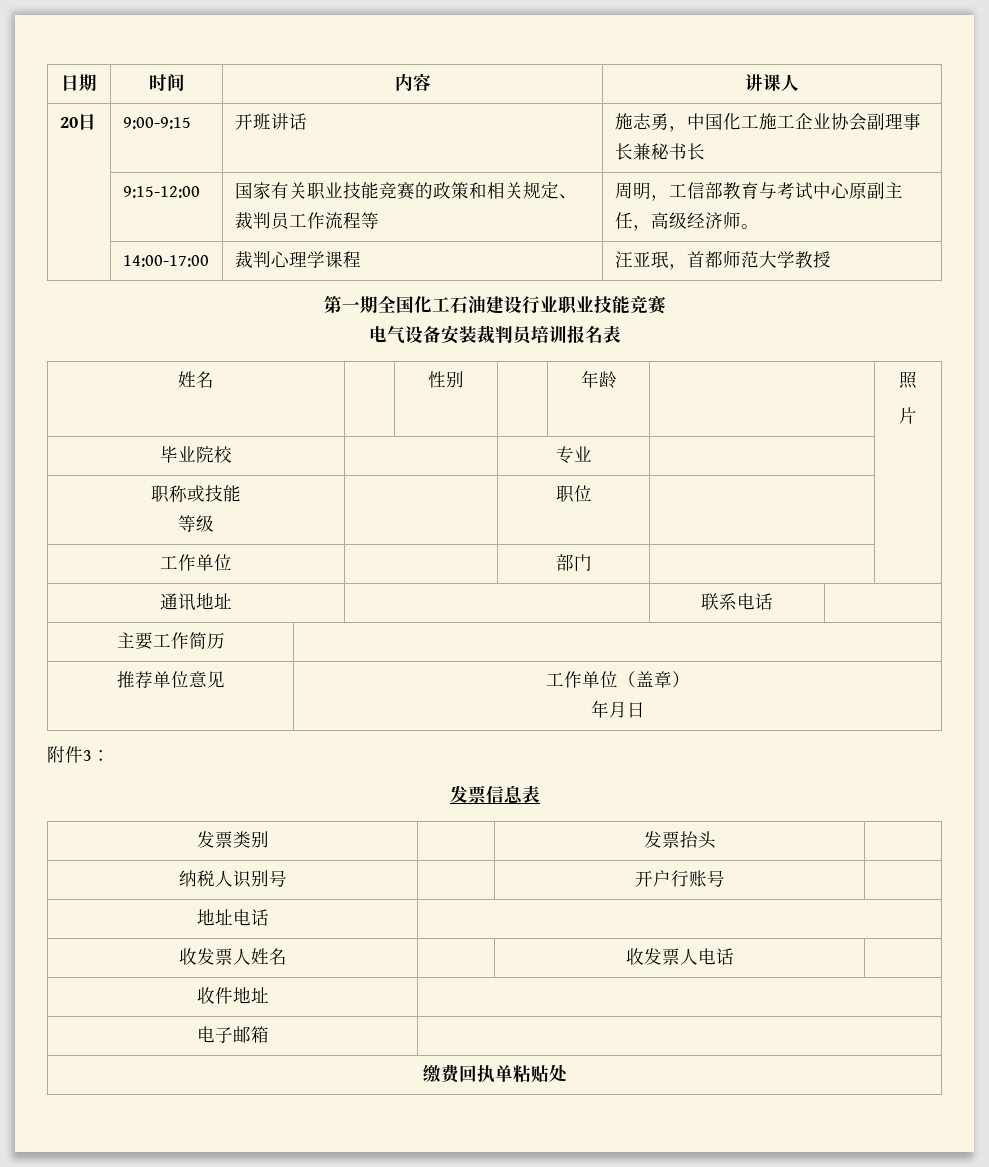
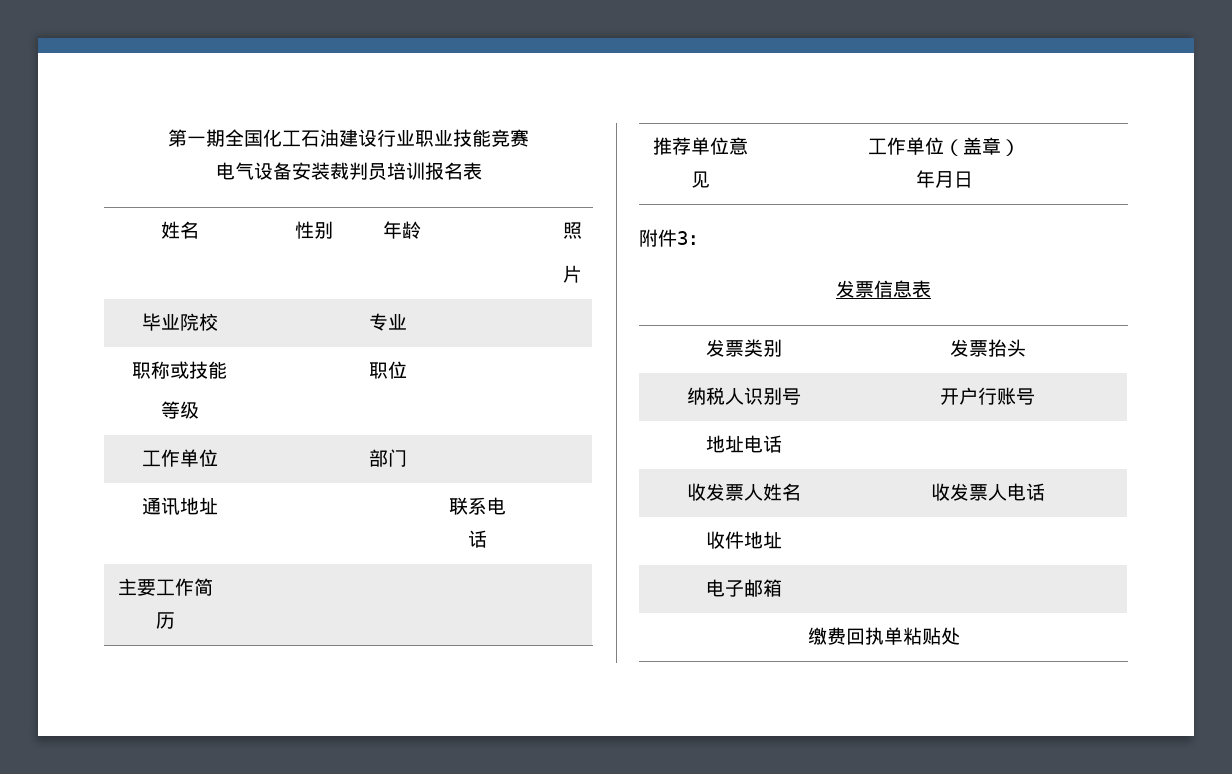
[61,74,97,91] [148,74,185,91] [394,73,431,91] [744,74,799,91] [59,113,96,130] [122,117,191,129] [234,113,307,130] [614,113,921,132] [614,143,705,160] [122,186,200,198] [234,181,577,200] [234,212,379,230] [614,182,903,201] [614,211,759,231] [122,255,209,267] [234,251,361,269] [614,250,831,270] 日期 | 时间 | 内容 | 讲课人 // 20日 | 9:00-9:15 | 开班讲话 | 施志勇，中国化工施工企业协会副理事长兼秘书长 // | 9:15-12:00 | 国家有关职业技能竞赛的政策和相关规定、裁判员工作流程等 | 周明，工信部教育与考试中心原副主任，高级经济师。 // | 14:00-17:00 | 裁判心理学课程 | 汪亚珉，首都师范大学教授 // -> (168, 138) none

